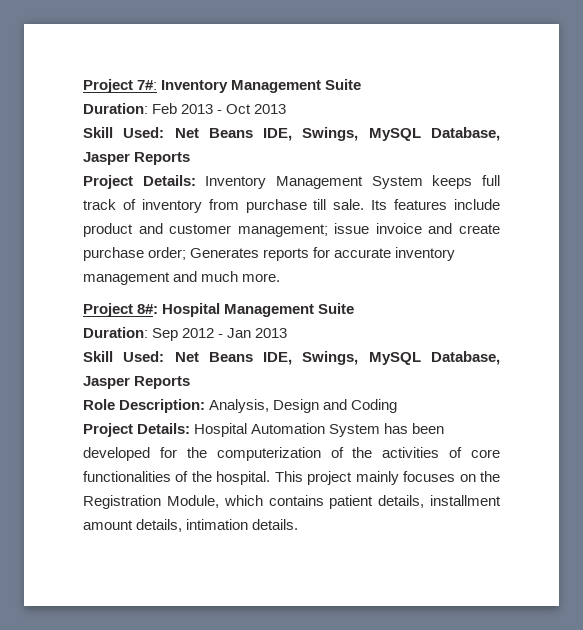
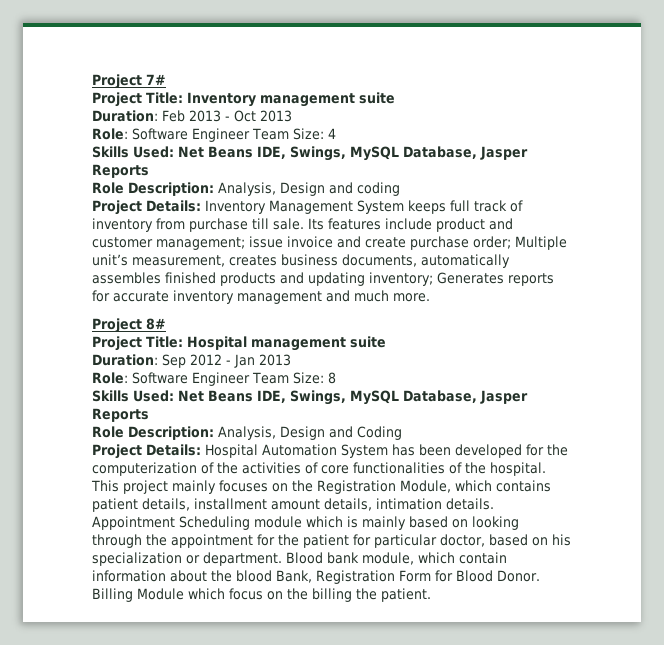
[83,79,362,93] Project 7#: Inventory Management Suite -> [92,74,166,89] [92,92,395,107] Project 7# // Project Title: Inventory management suite
[83,127,500,141] [83,152,191,165] Skill Used: Net Beans IDE, Swings, MySQL Database, Jasper Reports -> [92,128,336,142] [92,146,528,161] [92,164,149,178] [92,182,400,196] Role: Software Engineer Team Size: 4 // Skills Used: Net Beans IDE, Swings, MySQL Database, Jasper Reports // Role Description: Analysis, Design and coding
(187, 253) none -> [515,236,567,250] [92,254,510,268] [92,272,433,286] Multiple unit’s measurement, creates business documents, automatically assembles finished products and updating inventory;
[137,303,355,317] 8#: Hospital Management Suite -> [146,318,166,330] [92,336,386,351] 8# // Project Title: Hospital management suite
[83,351,113,362] Skill -> [92,372,336,386] [92,390,129,402] Role: Software Engineer Team Size: 8 // Skills
(299, 524) none -> [92,516,519,530] [92,534,571,548] [92,552,507,566] [92,570,540,584] [92,588,431,602] Appointment Scheduling module which is mainly based on looking through the appointment for the patient for particular doctor, based on his specialization or department. Blood bank module, which contain information about the blood Bank, Registration Form for Blood Donor. Billing Module which focus on the billing the patient.

